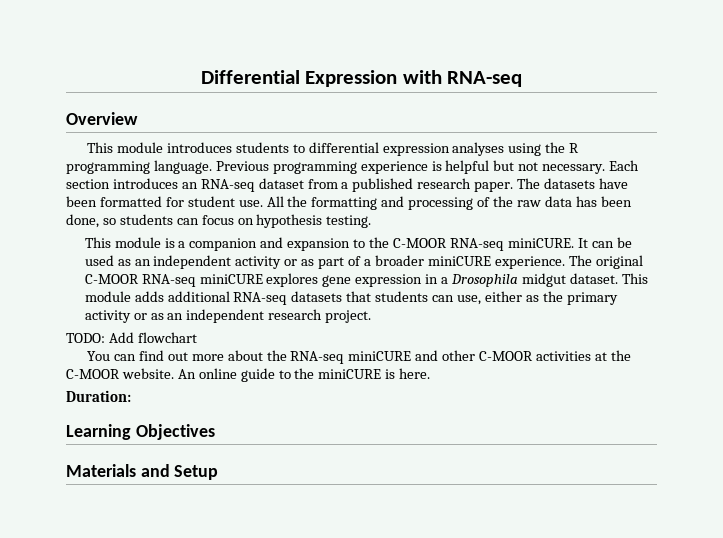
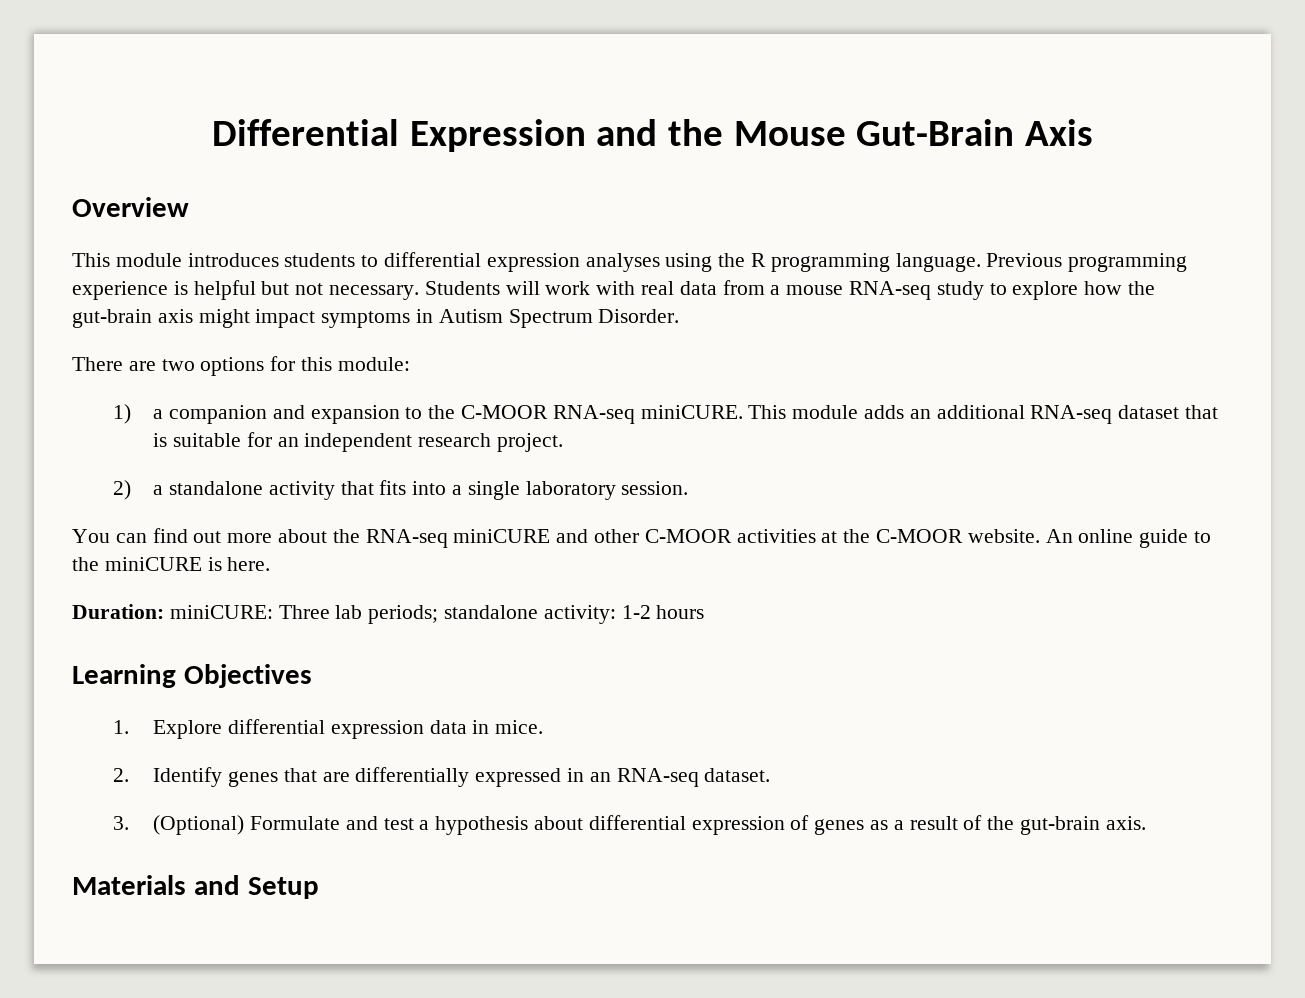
[402,70,523,87] with RNA-seq -> [596,119,1093,146] and the Mouse Gut-Brain Axis
[609,160,640,171] [66,178,628,192] [66,196,632,210] [66,214,372,228] [84,237,175,248] Each section introduces an RNA-seq dataset from a published research paper. The datasets have been formatted for student use. All the formatting and processing of the raw data has been done, so students can focus on hypothesis testing. // This module is -> [424,280,1156,300] [72,309,680,328] [72,356,410,376] [112,404,131,424] Students will work with real data from a mouse RNA-seq study to explore how the gut-brain axis might impact symptoms in Autism Spectrum Disorder. // There are two options for this module: // 1)
[577,237,632,248] [84,255,643,269] [84,273,618,287] It can be used as an independent activity or as part of a broader miniCURE experience. The original C-MOOR RNA-seq miniCURE explores gene expression in a Drosophila midgut dataset. -> (743, 412) none
(164, 296) none -> [909,409,931,419] an
[291,291,618,305] [84,309,372,323] [66,332,197,343] datasets that students can use, either as the primary activity or as an independent research project. // TODO: Add flowchart -> [1118,405,1218,419] [153,432,563,452] [112,480,689,500] dataset that is suitable for an independent research project. // 2) a standalone activity that fits into a single laboratory session.
[66,424,215,440] // Learning Objectives -> [169,605,705,624] [72,664,312,688] [112,719,544,739] [112,767,771,787] [112,815,1146,835] miniCURE: Three lab periods; standalone activity: 1-2 hours // Learning Objectives // 1. Explore differential expression data in mice. // 2. Identify genes that are differentially expressed in an RNA-seq dataset. // 3. (Optional) Formulate and test a hypothesis about differential expression of genes as a result of the gut-brain axis.

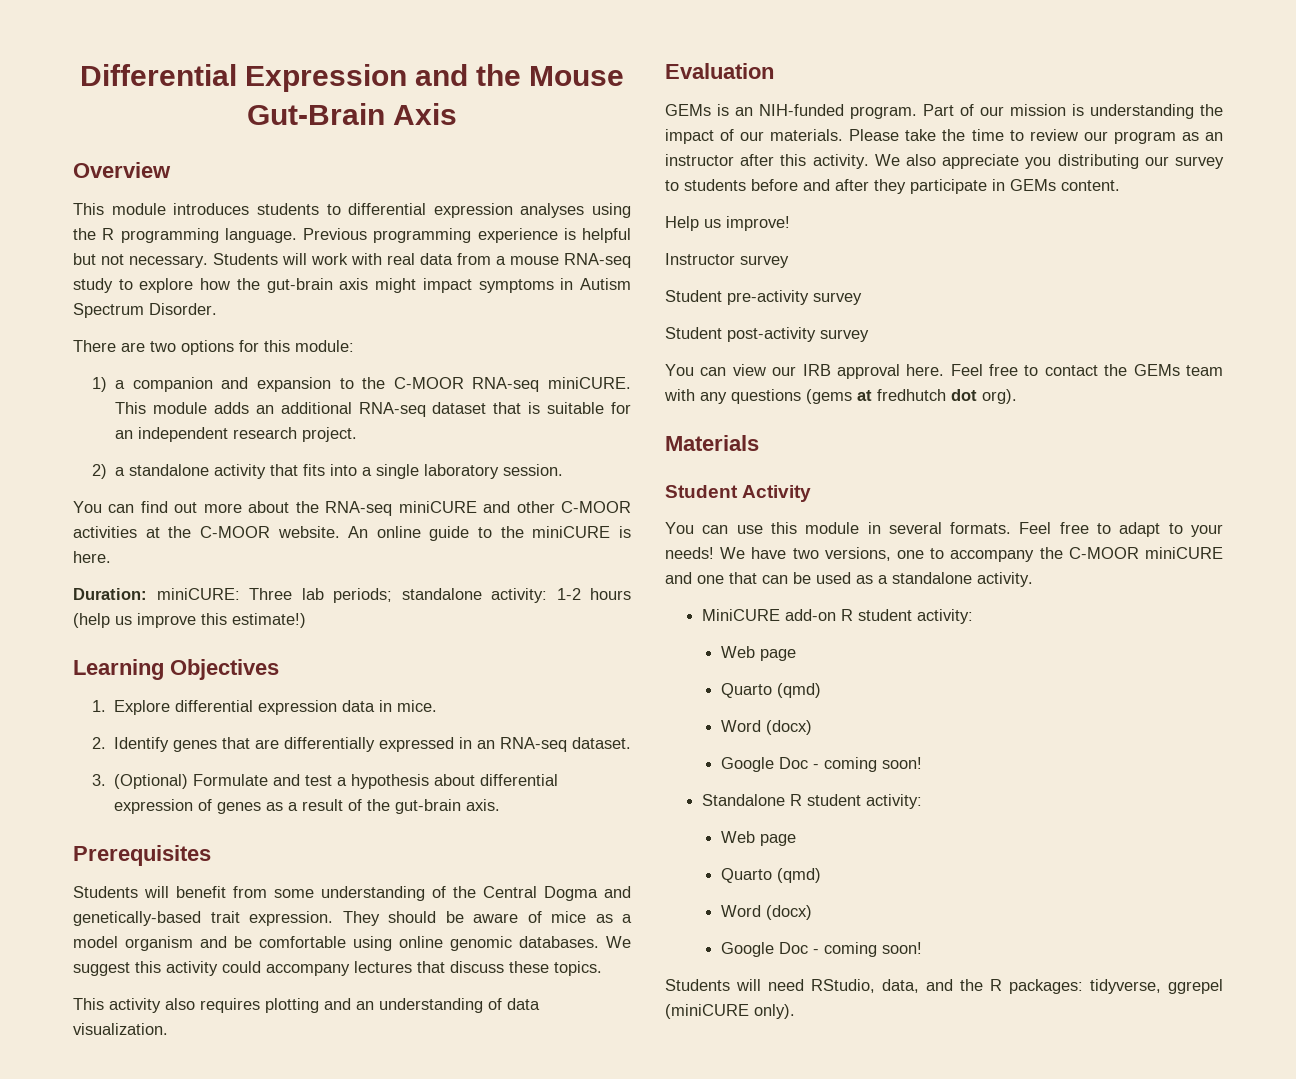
(705, 612) none -> [73,613,306,628] (help us improve this estimate!)
[72,875,319,899] Materials and Setup -> [73,845,211,866] [73,886,631,901] [73,911,632,926] [73,936,631,951] [73,961,602,976] [73,998,540,1013] [73,1023,168,1035] [665,63,774,79] [665,104,1223,119] [665,129,1223,144] [665,154,1224,169] [665,179,1120,194] [665,216,790,231] [665,253,789,268] [665,290,862,305] [665,327,869,342] [665,364,1223,379] [664,389,1017,404] [665,435,759,451] [665,485,812,502] [665,522,1223,537] [665,547,1223,562] [665,572,1033,587] [701,609,973,624] [720,646,796,661] [720,683,821,698] [720,720,812,735] [720,757,922,772] [701,794,922,809] [720,831,796,846] [720,868,821,883] [720,905,812,920] [720,942,922,957] [665,979,1223,994] [665,1004,795,1019] Prerequisites // Students will benefit from some understanding of the Central Dogma and genetically-based trait expression. They should be aware of mice as a model organism and be comfortable using online genomic databases. We suggest this activity could accompany lectures that discuss these topics. // This activity also requires plotting and an understanding of data visualization. // Evaluation // GEMs is an NIH-funded program. Part of our mission is understanding the impact of our materials. Please take the time to review our program as an instructor after this activity. We also appreciate you distributing our survey to students before and after they participate in GEMs content. // Help us improve! // Instructor survey // Student pre-activity survey // Student post-activity survey // You can view our IRB approval here. Feel free to contact the GEMs team with any questions (gems at fredhutch dot org). // Materials // Student Activity // You can use this module in several formats. Feel free to adapt to your needs! We have two versions, one to accompany the C-MOOR miniCURE and one that can be used as a standalone activity. // MiniCURE add-on R student activity: // Web page // Quarto (qmd) // Word (docx) // Google Doc - coming soon! // Standalone R student activity: // Web page // Quarto (qmd) // Word (docx) // Google Doc - coming soon! // Students will need RStudio, data, and the R packages: tidyverse, ggrepel (miniCURE only).

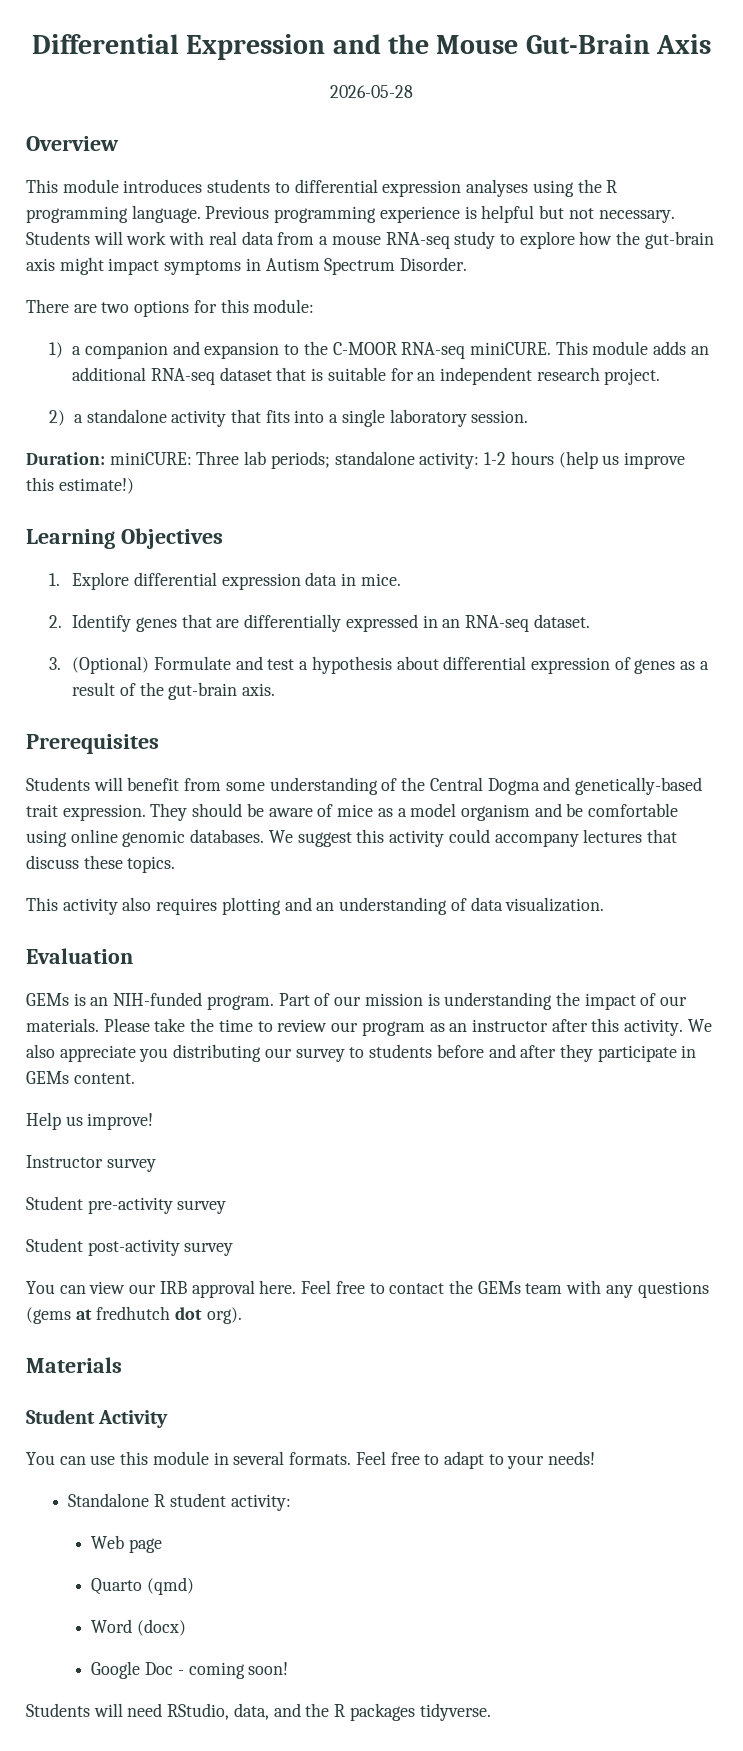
(458, 114) none -> [330,85,413,98] // 2026-05-28
[73,501,631,516] [73,526,631,541] [73,551,111,563] // You can find out more about the RNA-seq miniCURE and other C-MOOR activities at the C-MOOR website. An online guide to the miniCURE is here. -> (529, 416) none
[720,547,1223,562] [665,572,1033,587] [701,609,973,624] [720,646,796,661] [720,683,821,698] [720,720,812,735] [720,757,922,772] We have two versions, one to accompany the C-MOOR miniCURE and one that can be used as a standalone activity. // MiniCURE add-on R student activity: // Web page // Quarto (qmd) // Word (docx) // Google Doc - coming soon! -> (596, 1458) none
[1009,979,1223,994] [665,1004,795,1019] packages: tidyverse, ggrepel (miniCURE only). -> [349,1703,491,1721] packages tidyverse.

